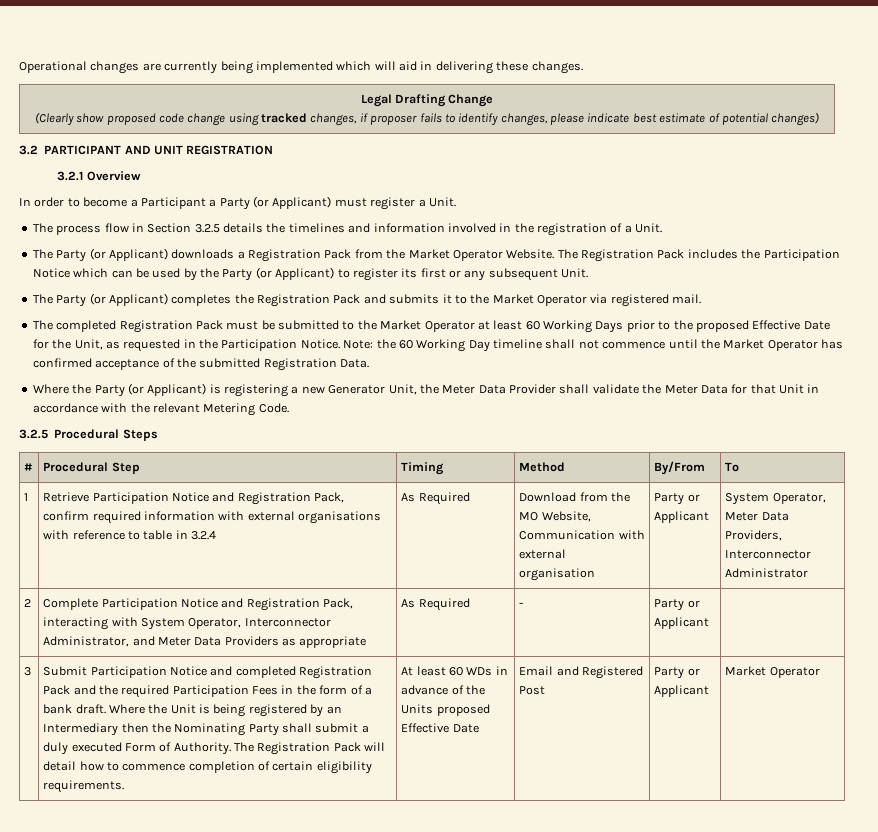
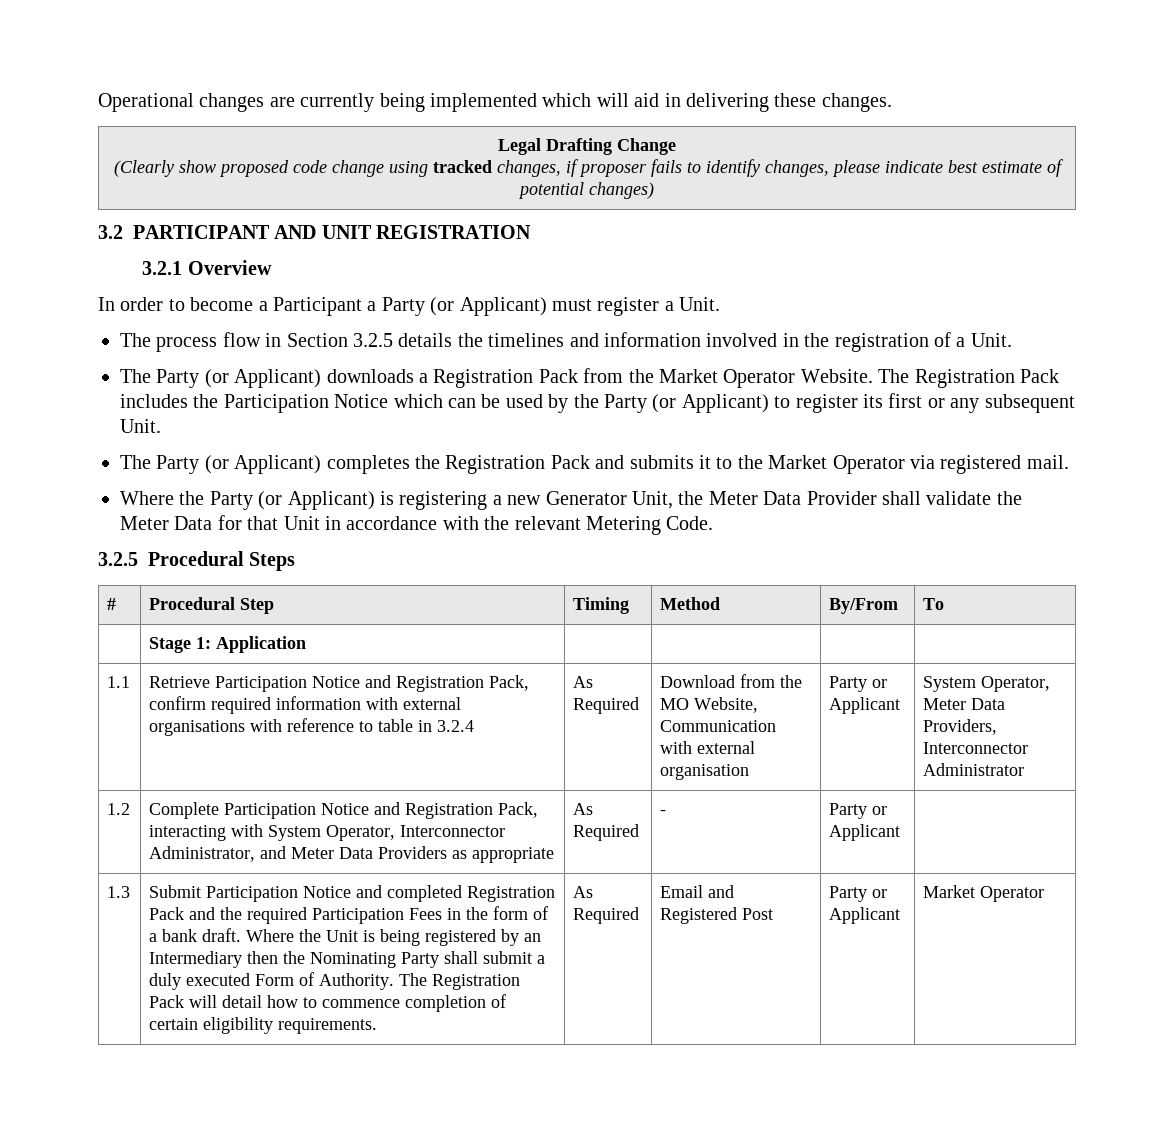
[32,320,830,333] [32,339,843,352] [32,358,369,371] // The completed Registration Pack must be submitted to the Market Operator at least 60 Working Days prior to the proposed Effective Date for the Unit, as requested in the Participation Notice. Note: the 60 Working Day timeline shall not commence until the Market Operator has confirmed acceptance of the submitted Registration Data. -> (1069, 462) none
[24,493,29,501] 1 -> [149,636,307,653] [107,676,131,688] | Stage 1: Application | | | | // 1.1
[24,599,32,607] 2 -> [107,803,131,815] 1.2
[24,667,32,676] 3 -> [107,886,131,898] 1.3
[401,666,508,676] [401,685,485,695] [401,704,490,716] [401,723,479,733] At least 60 WDs in advance of the Units proposed Effective Date -> [573,886,594,898] [573,907,640,924] As Required

